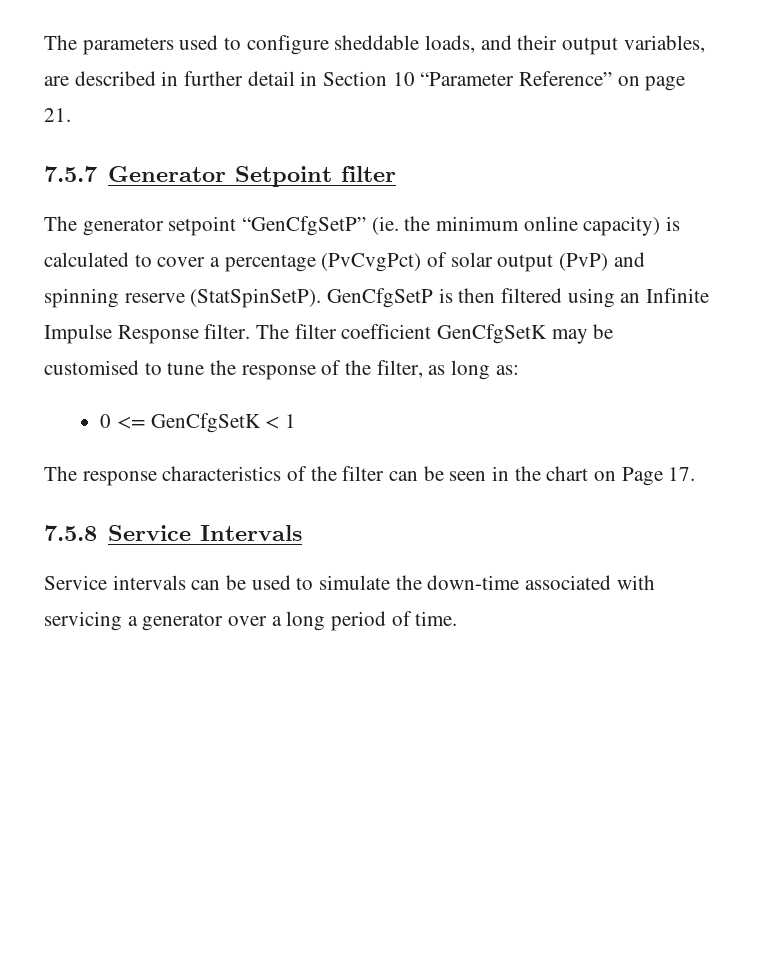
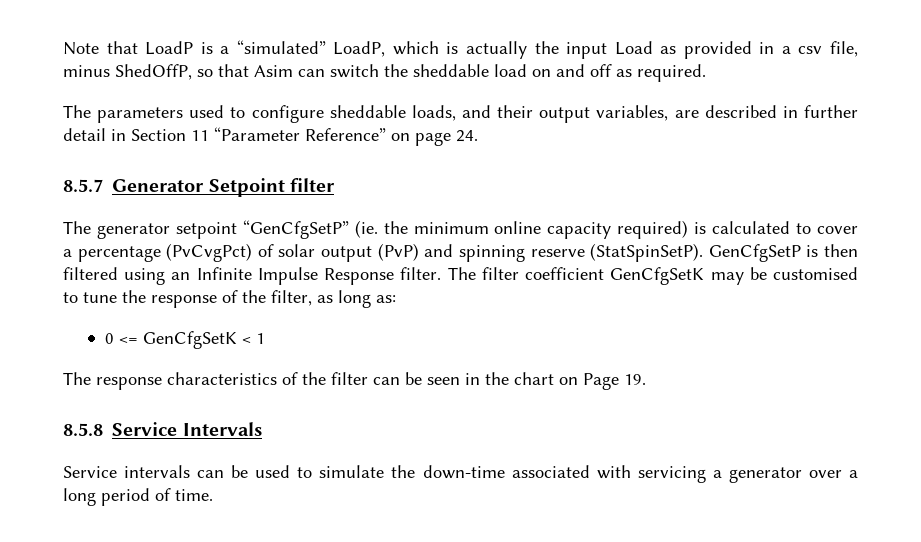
(44, 42) none -> [63,40,858,59] [63,64,706,82] Note that LoadP is a “simulated” LoadP, which is actually the input Load as provided in a csv file, minus ShedOffP, so that Asim can switch the sheddable load on and off as required. //
[392,72,415,86] 10 -> [191,130,209,141] 11
[44,108,71,122] [44,166,97,182] 21. // 7.5.7 -> [456,130,478,142] [63,179,103,192] 24. // 8.5.7
[583,216,661,236] capacity) -> [547,220,689,239] capacity required)
[668,467,696,481] [44,525,97,541] 17. // 7.5.8 -> [624,374,646,385] [63,423,103,436] 19. // 8.5.8

